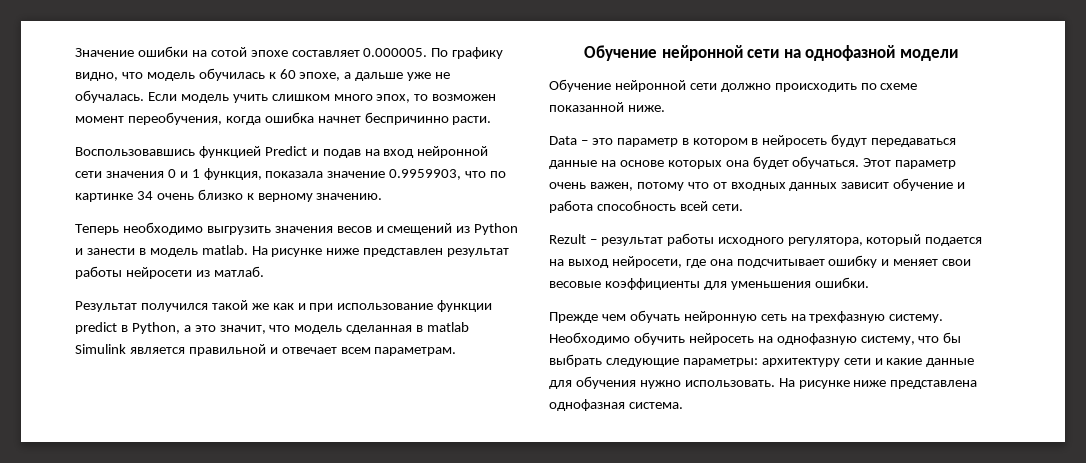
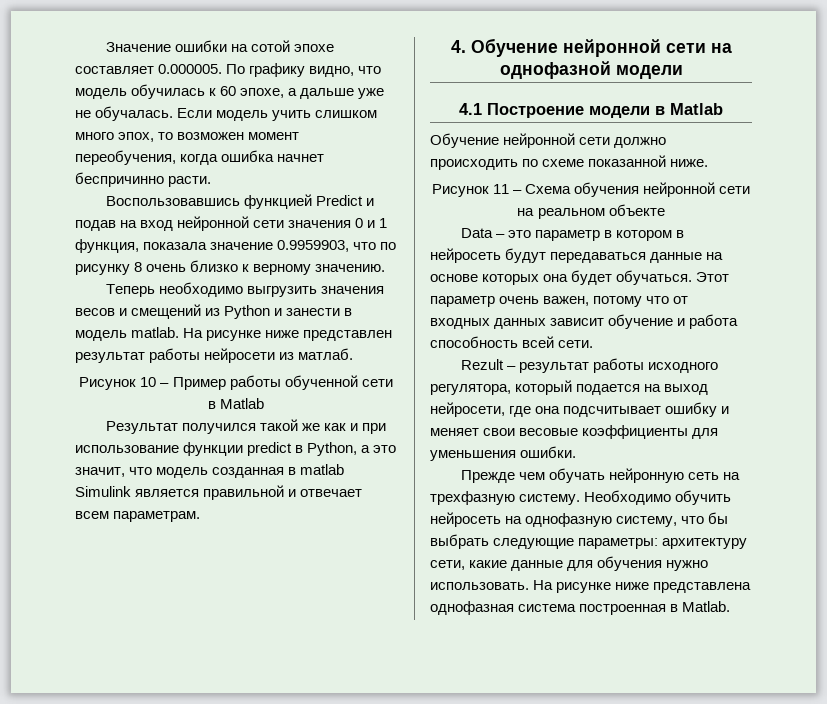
[75,191,153,202] картинке 34 -> [75,262,143,275] рисунку 8
(264, 271) none -> [79,375,393,390] [207,398,265,409] // Рисунок 10 – Пример работы обученной сети в Matlab
[346,325,413,334] сделанная -> [212,467,285,478] созданная
(457, 351) none -> [450,40,466,53] 4.
(958, 55) none -> [459,103,723,118] // 4.1 Построение модели в Matlab
(665, 108) none -> [431,182,751,197] [517,204,665,219] // Рисунок 11 – Схема обучения нейронной сети на реальном объекте
[843,358,883,365] сети и -> [430,560,465,570] сети,
[628,402,683,409] система. -> [518,601,731,615] система построенная в Matlab.

